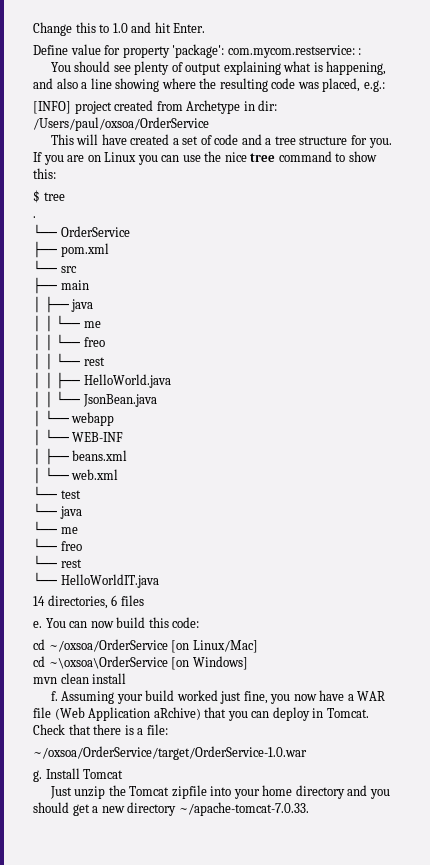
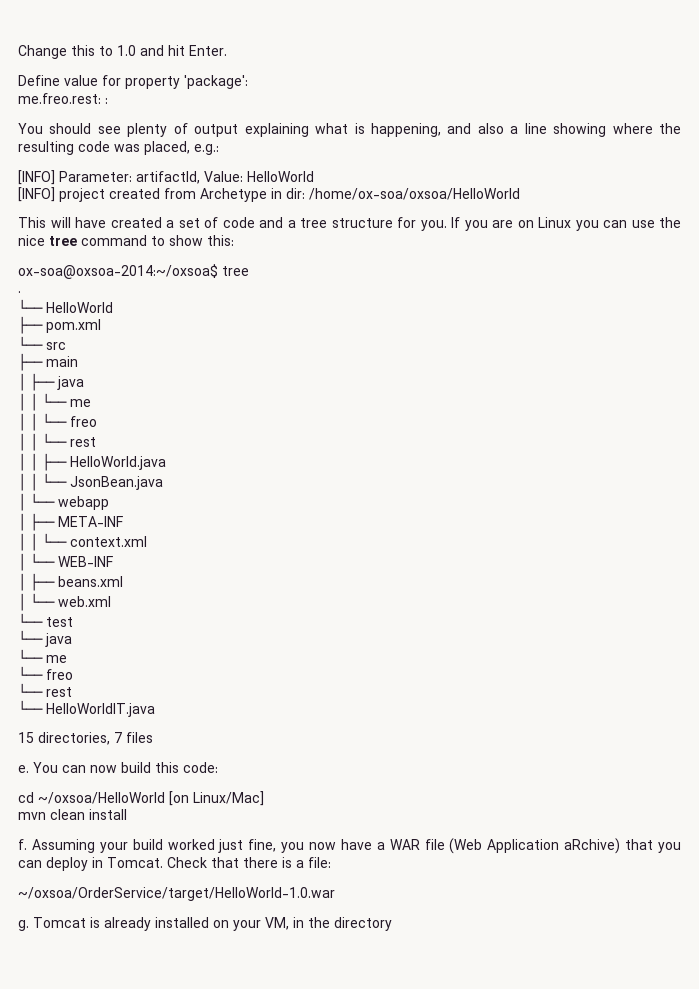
[227,45,355,58] com.mycom.restservice: -> [18,93,101,104] // me.freo.rest:
(385, 86) none -> [18,170,314,185] // [INFO] Parameter: artifactId, Value: HelloWorld
[33,117,209,131] /Users/paul/oxsoa/OrderService -> [309,188,520,200] /home/ox-soa/oxsoa/HelloWorld
[33,190,40,203] $ -> [18,264,218,279] ox-soa@oxsoa-2014:~/oxsoa$
[60,226,130,237] OrderService -> [46,302,113,313] HelloWorld
(115, 419) none -> [18,513,123,531] [18,533,147,551] // │ ├── META-INF // │ │ └── context.xml
[33,595,118,609] 14 directories, 6 -> [18,732,122,745] 15 directories, 7
[48,639,168,652] ~/oxsoa/OrderService -> [38,792,165,804] ~/oxsoa/HelloWorld
[33,656,248,670] // cd ~\oxsoa\OrderService [on Windows] -> (264, 798) none
[33,746,307,760] ~/oxsoa/OrderService/target/OrderService-1.0.war -> [18,887,335,901] ~/oxsoa/OrderService/target/HelloWorld-1.0.war
[45,768,124,779] [49,785,390,799] [33,802,309,816] Install Tomcat // Just unzip the Tomcat zipfile into your home directory and you should get a new directory ~/apache-tomcat-7.0.33. -> [33,917,392,931] Tomcat is already installed on your VM, in the directory

